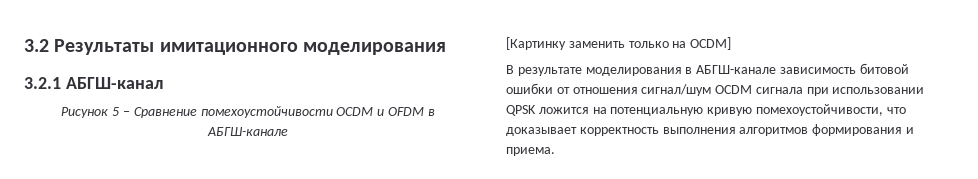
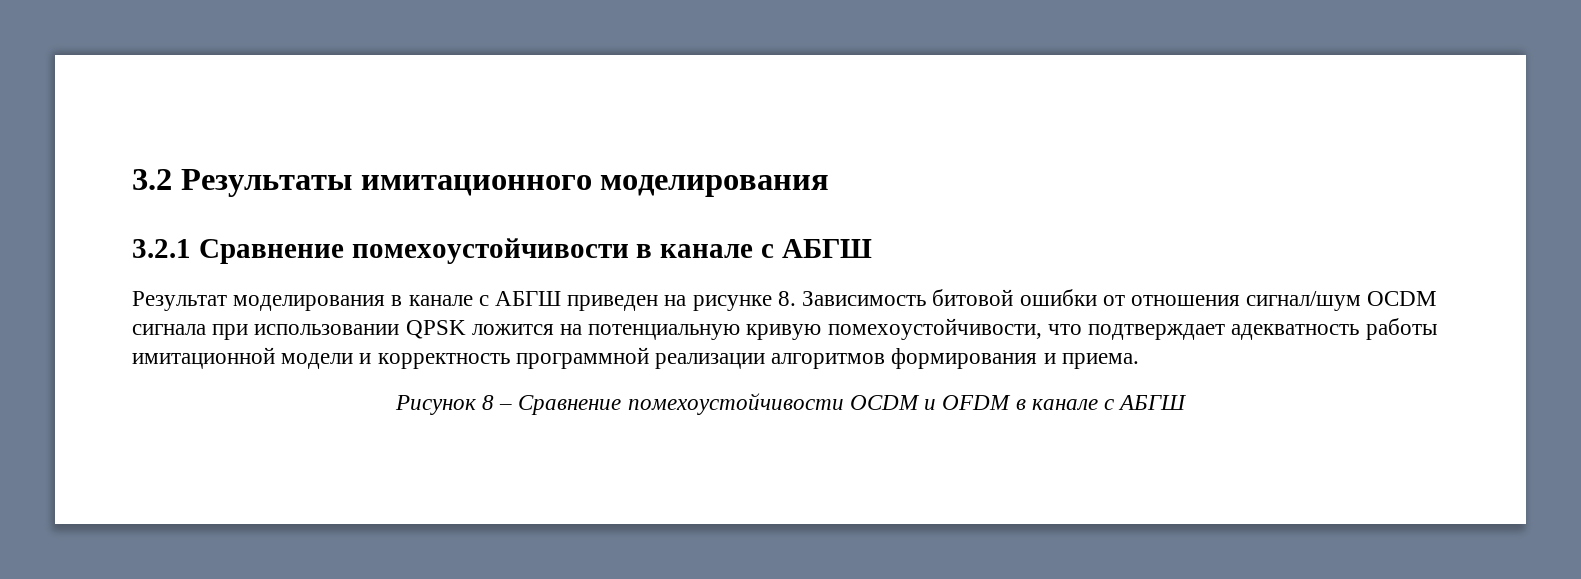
[65,77,163,89] [61,106,435,118] [207,127,288,136] [506,37,732,50] [506,65,856,76] АБГШ-канал // Рисунок 5 – Сравнение помехоустойчивости OCDM и OFDM в АБГШ-канале // [Картинку заменить только на OCDM] // В результате моделирования в АБГШ-канале зависимость -> [198,238,872,264] [132,291,927,311] Сравнение помехоустойчивости в канале с АБГШ // Результат моделирования в канале с АБГШ приведен на рисунке 8. Зависимость
[506,124,914,136] [506,147,555,156] доказывает корректность выполнения алгоритмов формирования и приема. -> [1088,318,1437,340] [132,347,1139,369] [394,393,1188,415] подтверждает адекватность работы имитационной модели и корректность программной реализации алгоритмов формирования и приема. // Рисунок 8 – Сравнение помехоустойчивости OCDM и OFDM в канале с АБГШ

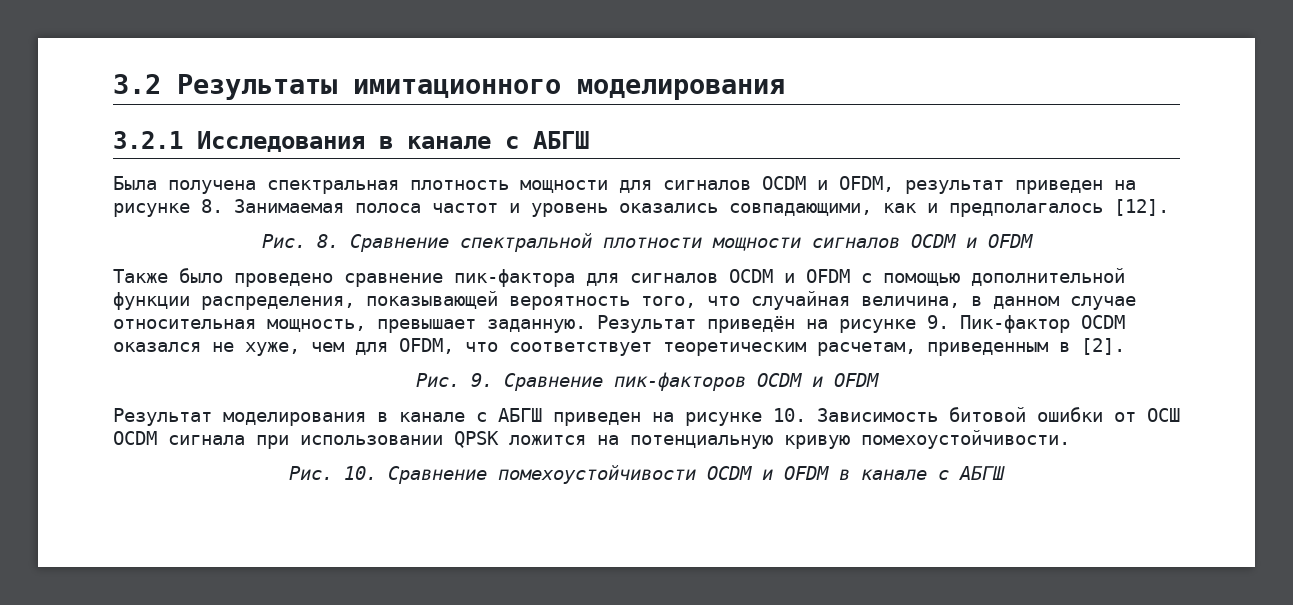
[198,238,872,264] Сравнение помехоустойчивости в канале с АБГШ -> [197,131,589,152] [113,176,1136,194] [113,199,1169,217] [261,233,1033,252] [113,268,1125,287] [113,291,1136,310] [113,315,1125,333] [113,338,1125,356] [415,372,879,391] Исследования в канале с АБГШ // Была получена спектральная плотность мощности для сигналов OCDM и OFDM, результат приведен на рисунке 8. Занимаемая полоса частот и уровень оказались совпадающими, как и предполагалось [12]. // Рис. 8. Сравнение спектральной плотности мощности сигналов OCDM и OFDM // Также было проведено сравнение пик-фактора для сигналов OCDM и OFDM с помощью дополнительной функции распределения, показывающей вероятность того, что случайная величина, в данном случае относительная мощность, превышает заданную. Результат приведён на рисунке 9. Пик-фактор OCDM оказался не хуже, чем для OFDM, что соответствует теоретическим расчетам, приведенным в [2]. // Рис. 9. Сравнение пик-факторов OCDM и OFDM
[777,291,796,306] 8. -> [773,408,806,422] 10.
[1130,291,1362,311] отношения сигнал/шум -> [1147,408,1180,422] ОСШ
[827,318,1437,340] [132,347,1139,369] [394,395,513,415] помехоустойчивости, что подтверждает адекватность работы имитационной модели и корректность программной реализации алгоритмов формирования и приема. // Рисунок 8 – -> [861,430,1070,449] [289,466,377,480] помехоустойчивости. // Рис. 10.

